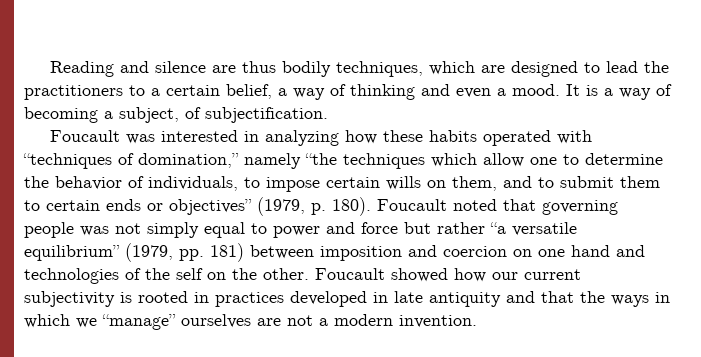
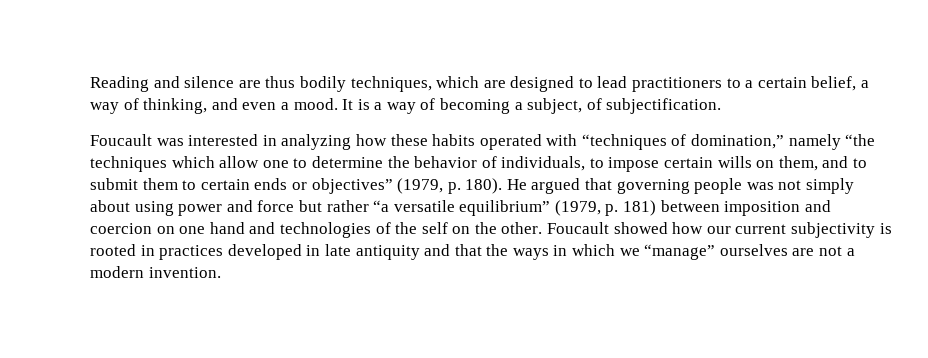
[644,61,670,73] the -> (628, 82) none
[350,84,415,100] thinking -> [143,98,208,114] thinking,
[377,199,497,211] Foucault noted -> [506,178,581,194] He argued
[204,222,267,238] equal to -> [90,200,174,216] about using
[179,249,204,261] pp. -> [605,204,619,216] p.

